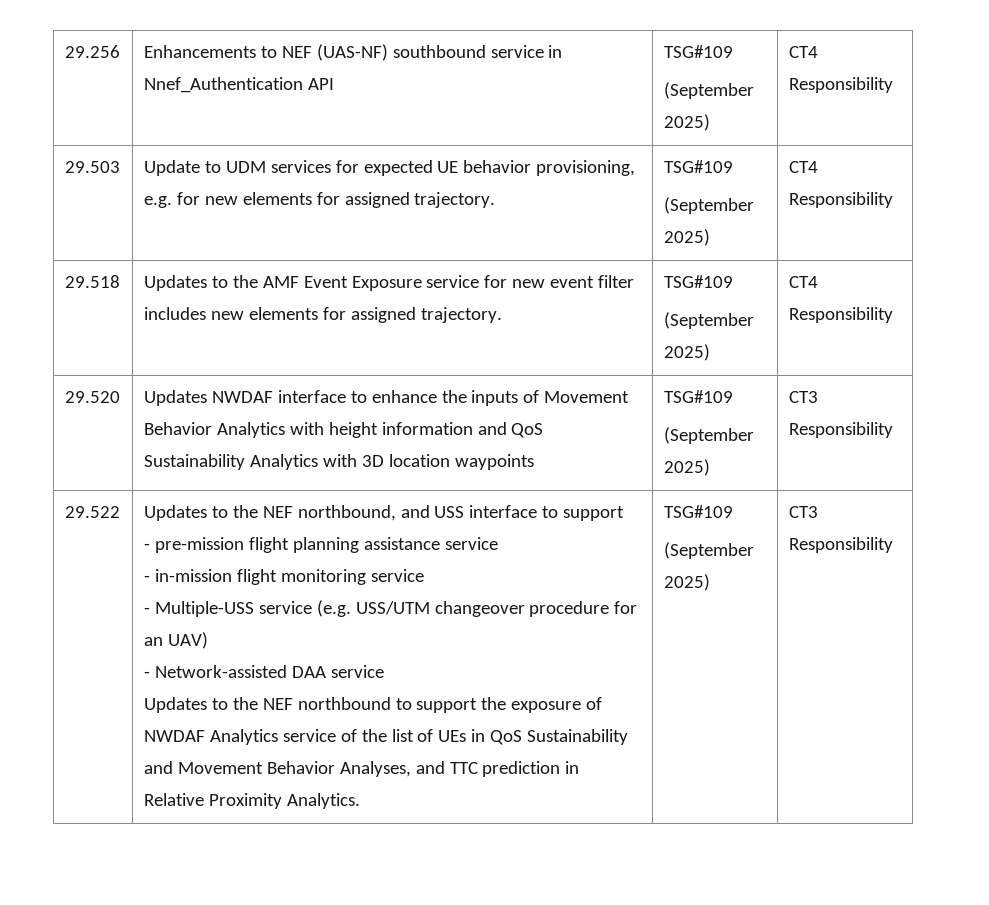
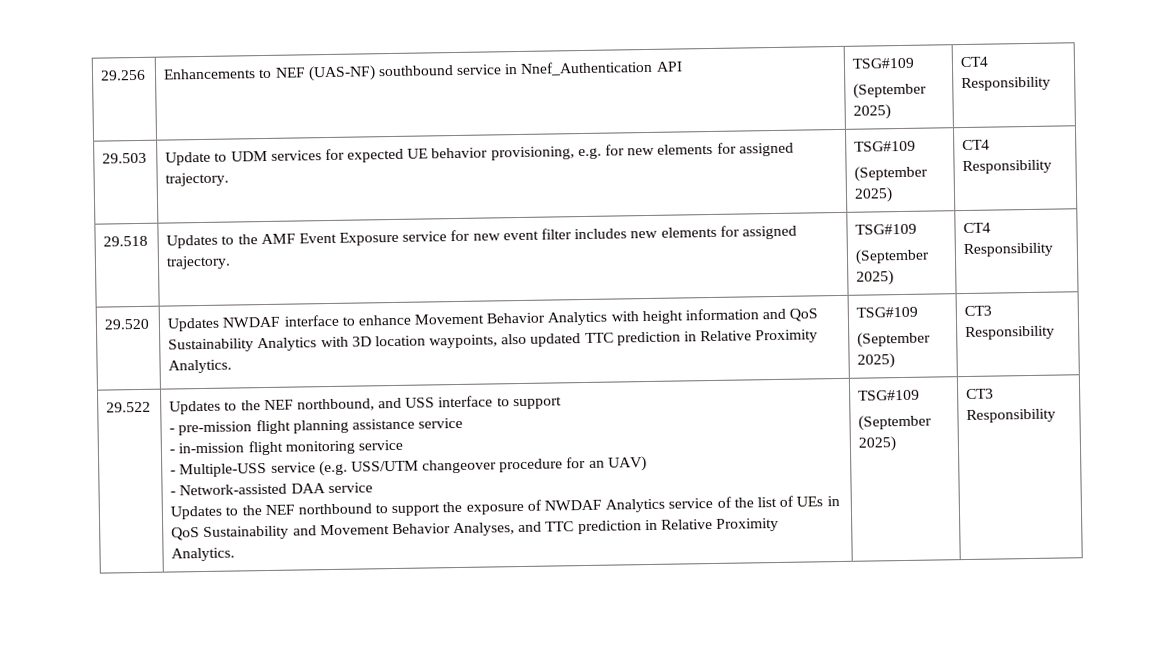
[441,390,540,406] the inputs of -> (411, 320) none
[454,454,534,470] waypoints -> [429,329,819,349] [168,359,233,374] waypoints, also updated TTC prediction in Relative Proximity Analytics.

